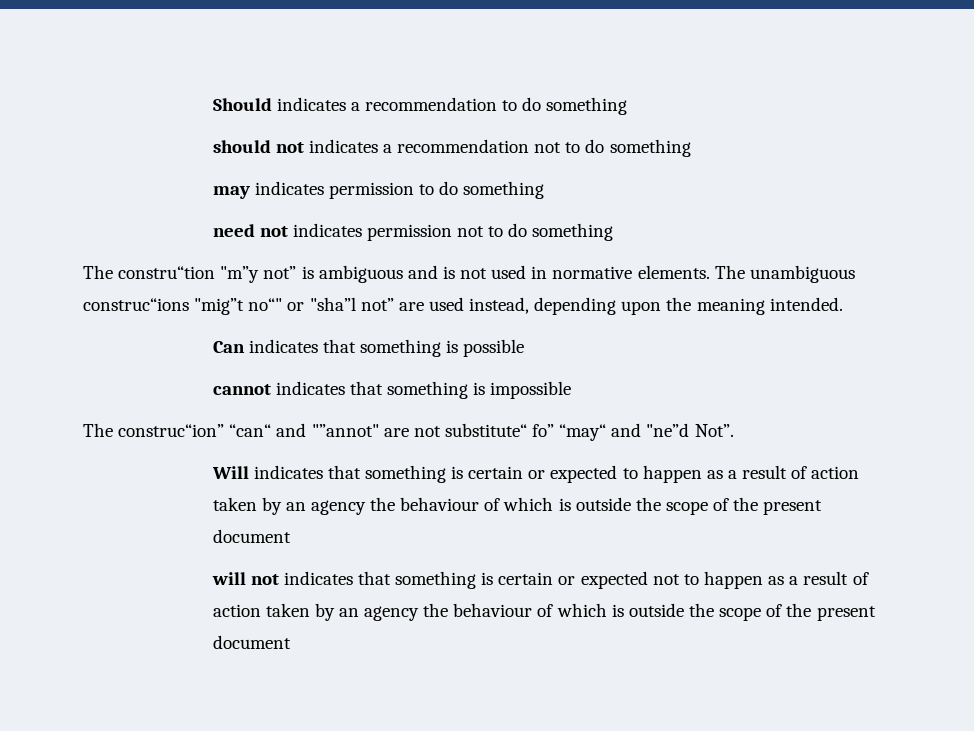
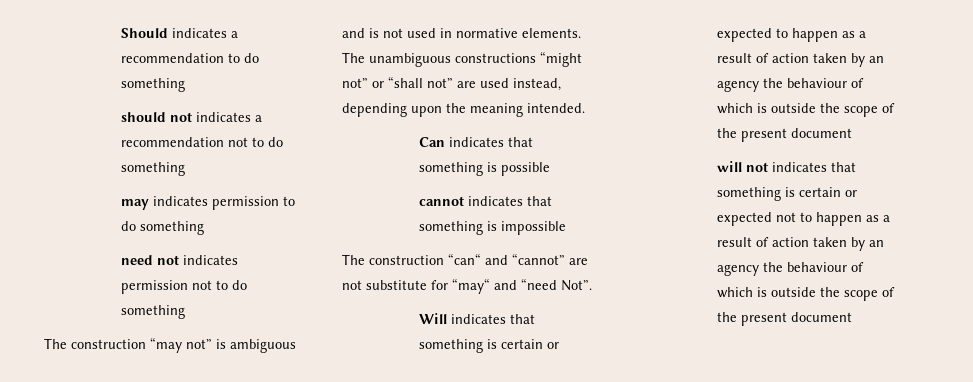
[118,266,260,283] constru“tion "m”y -> [71,337,182,353] construction “may
[83,297,356,315] construc“ions "mig”t no“" or "sha”l -> [455,51,582,67] [342,76,423,88] constructions “might not” or “shall
[118,424,225,437] construc“ion” -> [369,255,444,265] construction
[311,424,379,437] "”annot" -> [512,253,565,265] “cannot”
[444,423,555,437] substitute“ fo” -> [366,280,448,290] substitute for
[646,423,690,437] "ne”d -> [521,278,557,290] “need

